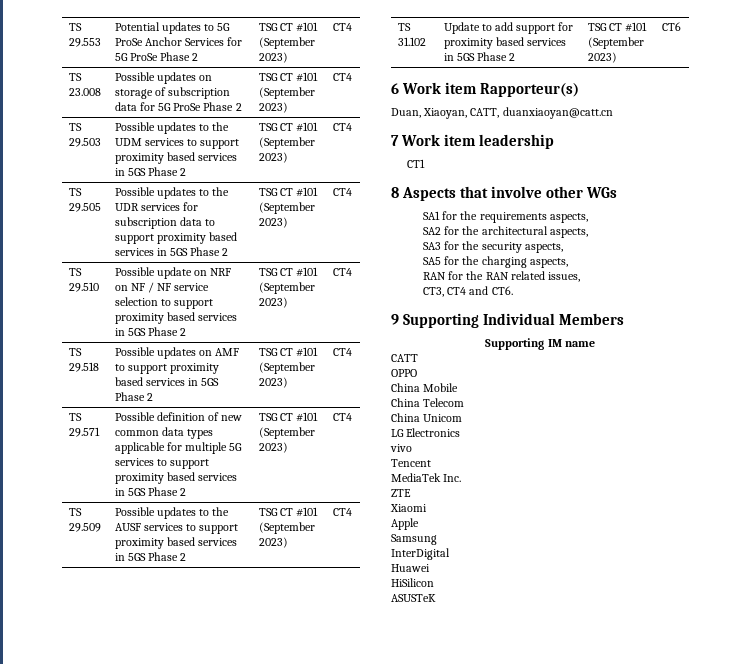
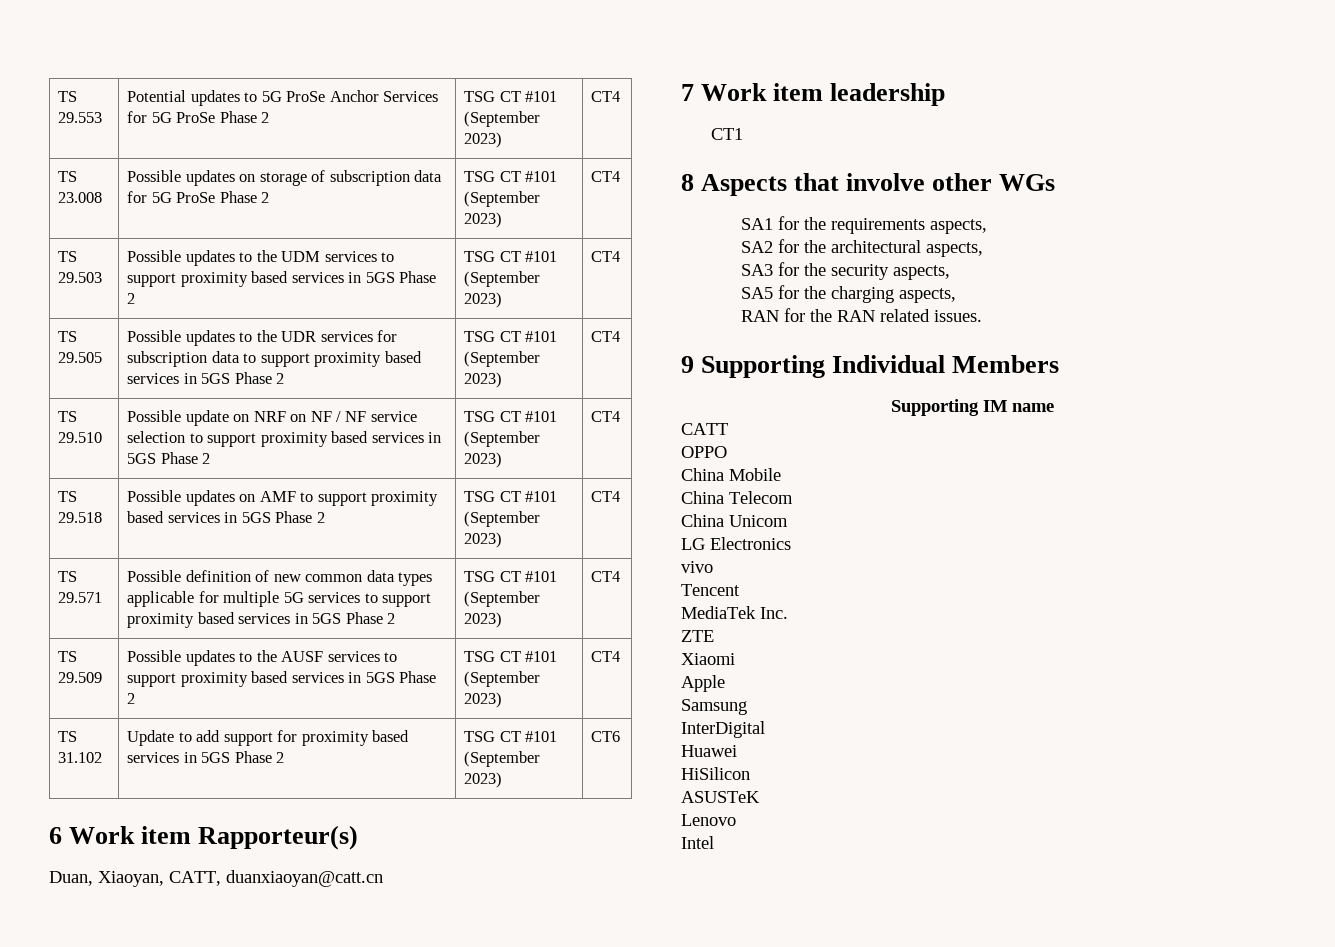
[548,272,581,282] [422,286,513,297] issues, // CT3, CT4 and CT6. -> [933,310,982,322] issues.
(436, 598) none -> [681,814,736,826] [681,836,714,849] // Lenovo // Intel

